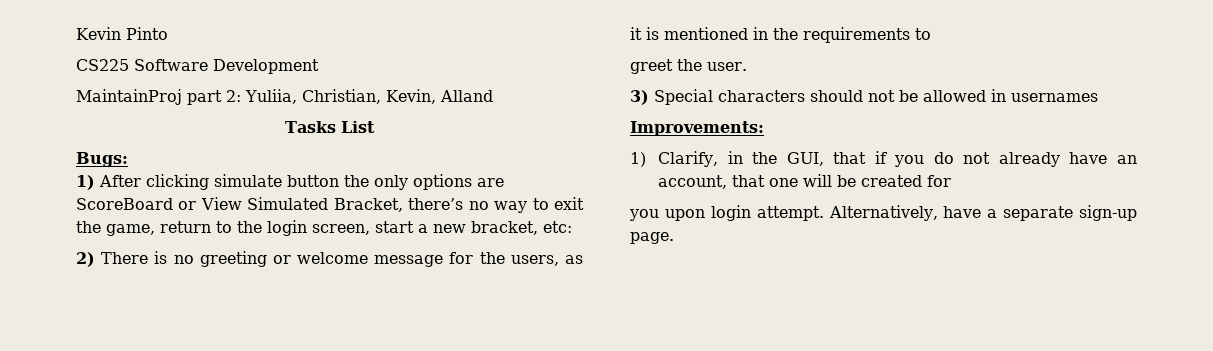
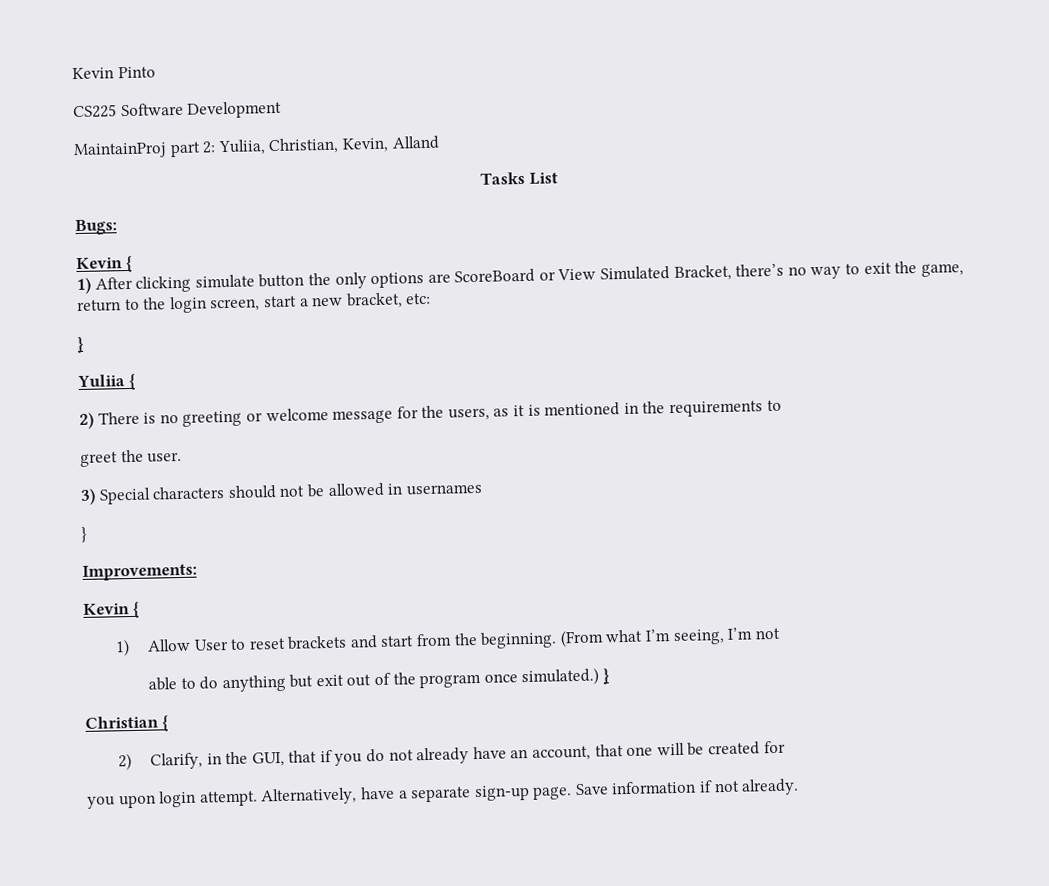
(128, 159) none -> [76,255,132,273] // Kevin {
(572, 227) none -> [77,336,85,354] [77,373,135,390] // } // Yuliia {
(1098, 97) none -> [81,526,87,543] // }
[630,152,646,167] 1) -> [83,601,139,618] [114,627,781,657] [147,667,611,693] [85,715,168,732] [117,753,132,771] Kevin { // 1) Allow User to reset brackets and start from the beginning. (From what I’m seeing, I’m not // able to do anything but exit out of the program once simulated.) } // Christian { // 2)
(674, 238) none -> [574,778,800,796] Save information if not already.

